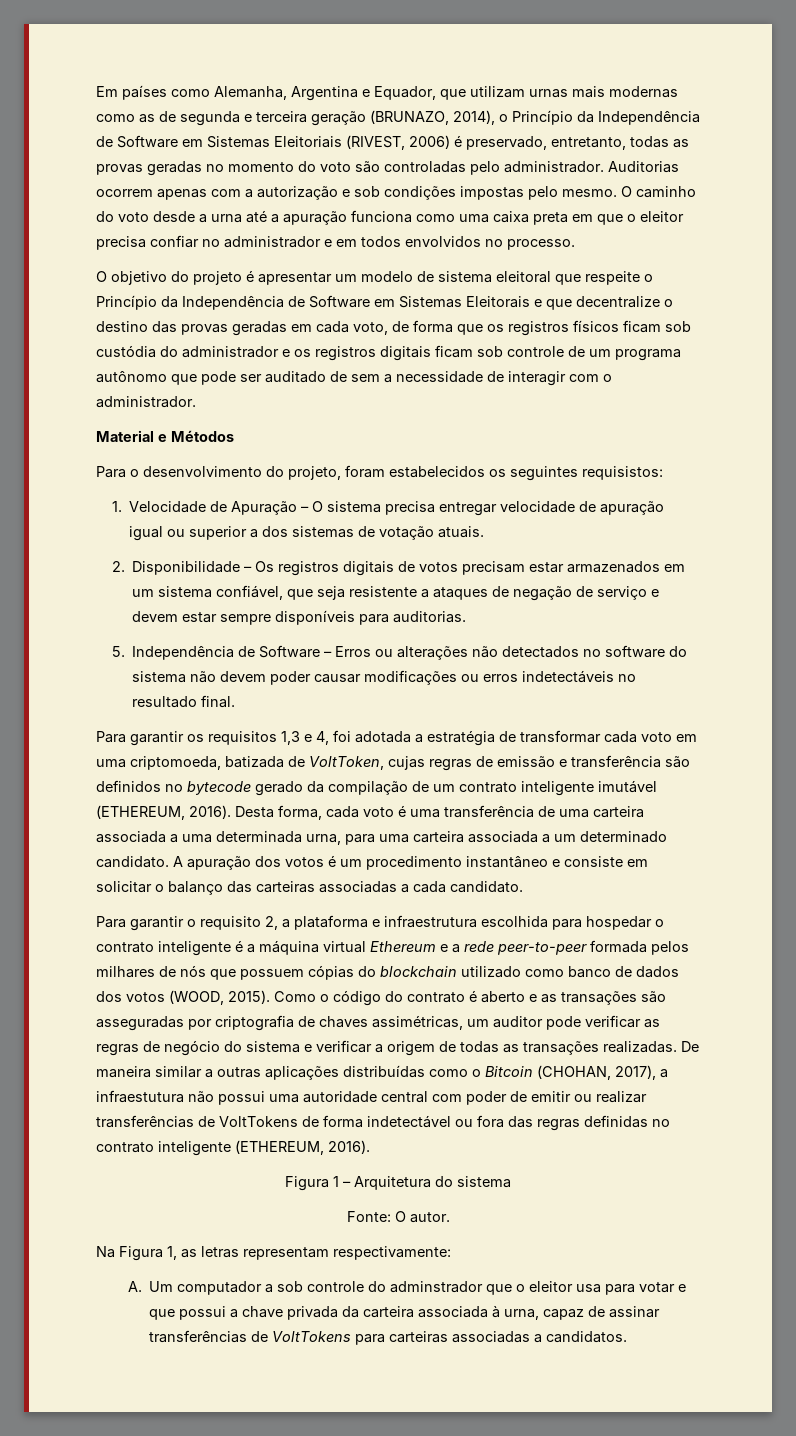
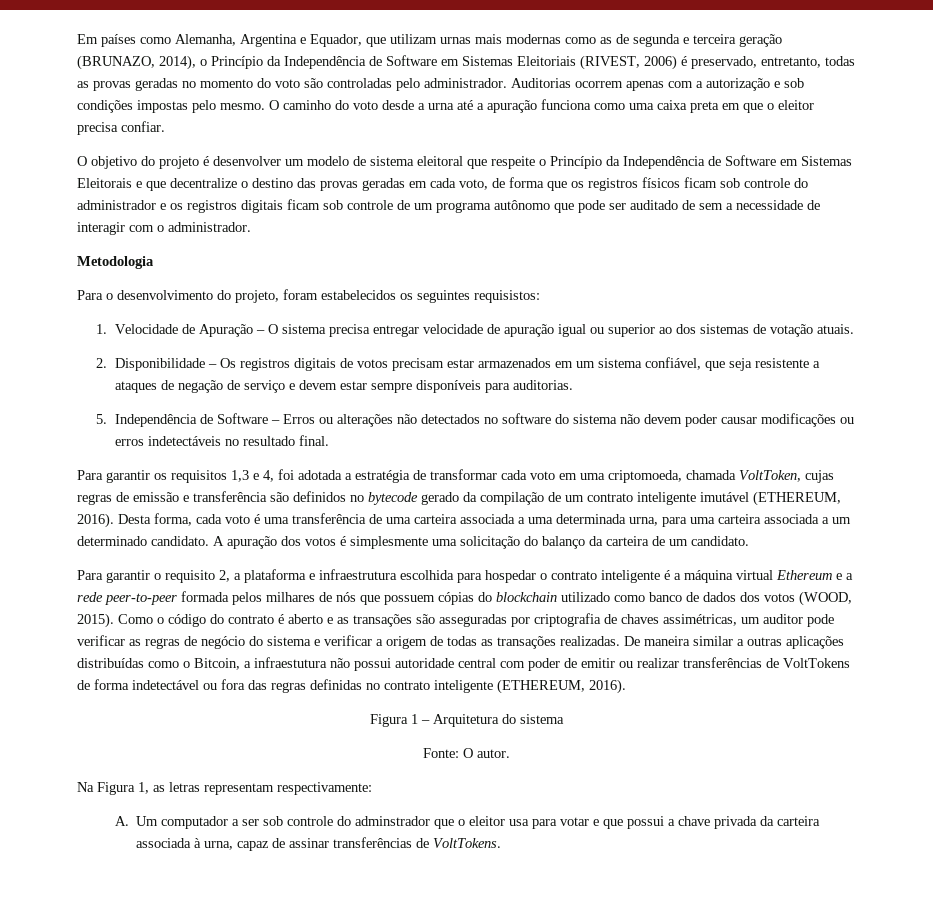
[150,235,575,250] confiar no administrador e em todos envolvidos no processo. -> [121,121,165,132] confiar.
[258,272,332,285] apresentar -> [213,156,281,166] desenvolver
[96,345,156,358] custódia -> [744,178,790,188] controle
[96,430,234,442] Material e Métodos -> [77,256,154,269] Metodologia
[250,529,259,538] a -> [659,327,673,334] ao
[225,756,305,768] batizada de -> [686,470,736,480] chamada
[340,856,648,870] [96,881,446,895] um procedimento instantâneo e consiste em solicitar o balanço das carteiras associadas a cada -> [350,536,688,549] simplesmente uma solicitação do balanço da carteira de um
[485,1065,656,1080] Bitcoin (CHOHAN, 2017), -> [194,658,240,670] Bitcoin,
[269,1094,299,1103] uma -> (391, 664) none
(274, 1288) none -> [242,819,260,826] ser
[272,1331,628,1345] VoltTokens para carteiras associadas a candidatos. -> [433,838,502,848] VoltTokens.

